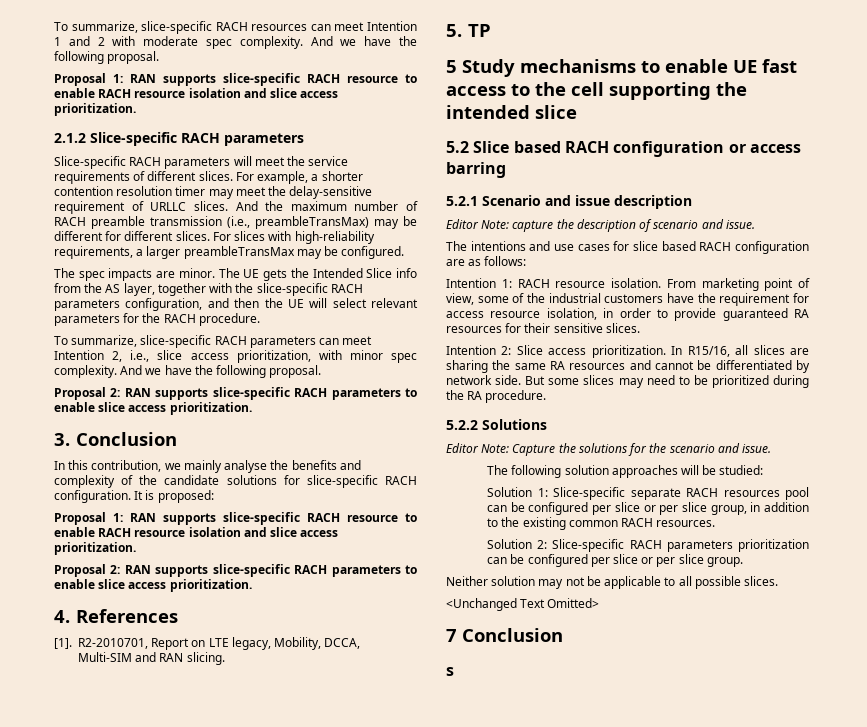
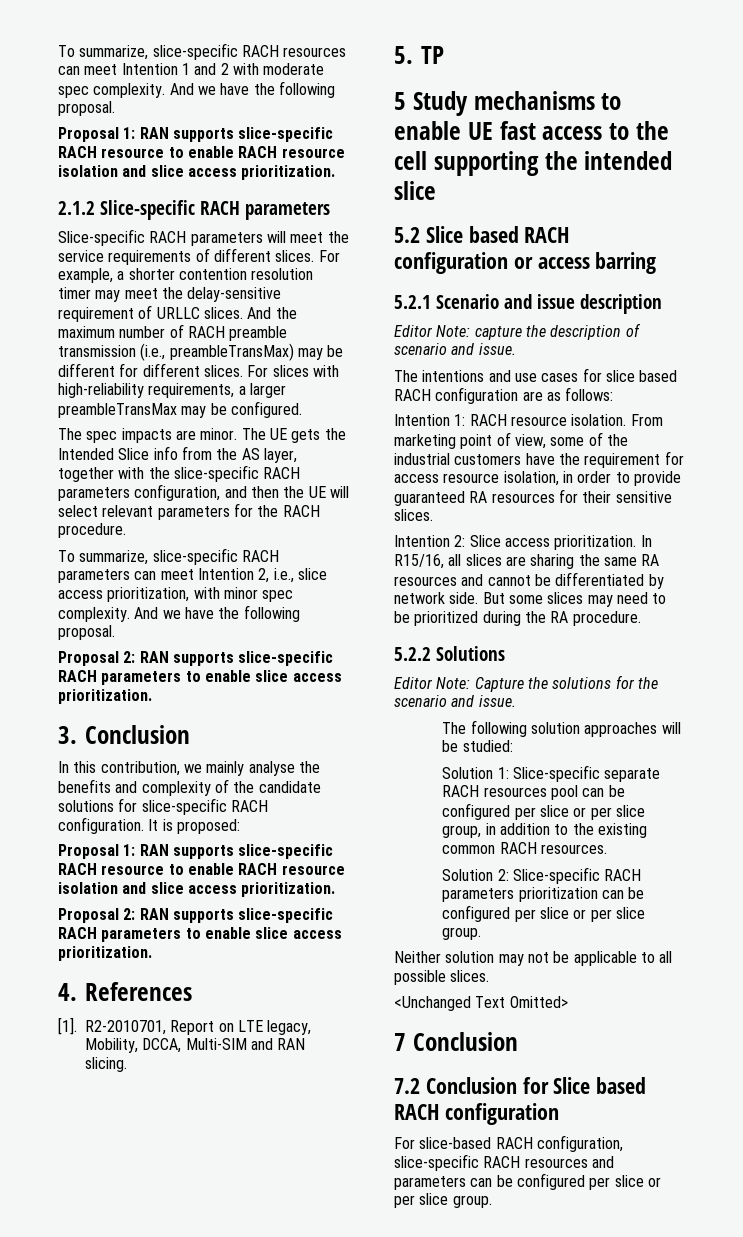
[446,667,454,676] s -> [394,1077,647,1094] [394,1103,559,1125] [394,1135,623,1152] [394,1154,614,1171] [394,1173,661,1190] [394,1193,492,1208] 7.2 Conclusion for Slice based RACH configuration // For slice-based RACH configuration, slice-specific RACH resources and parameters can be configured per slice or per slice group.

